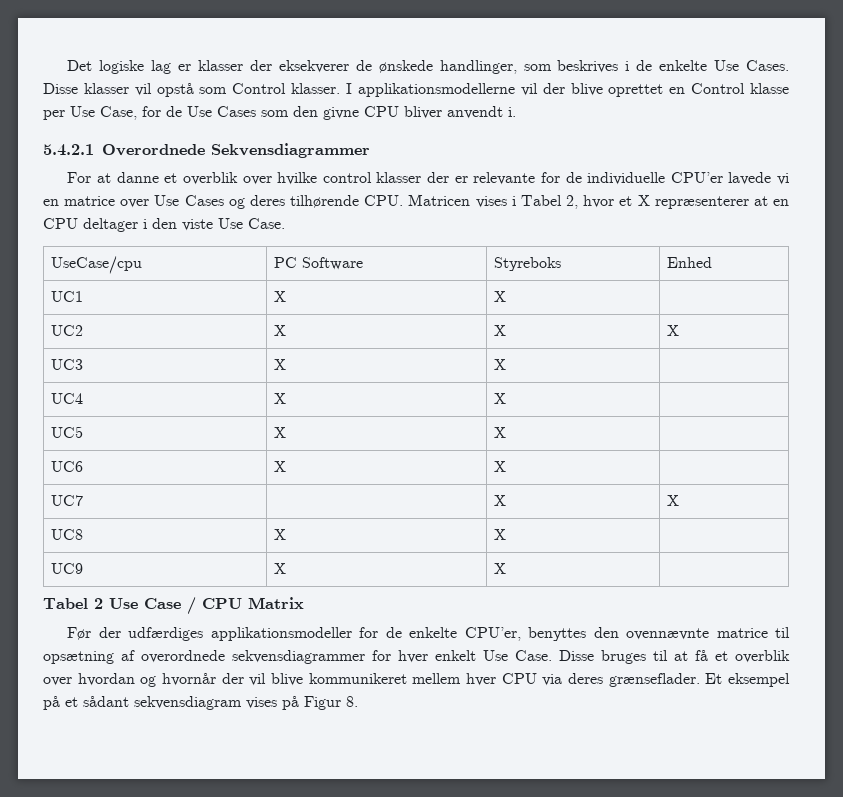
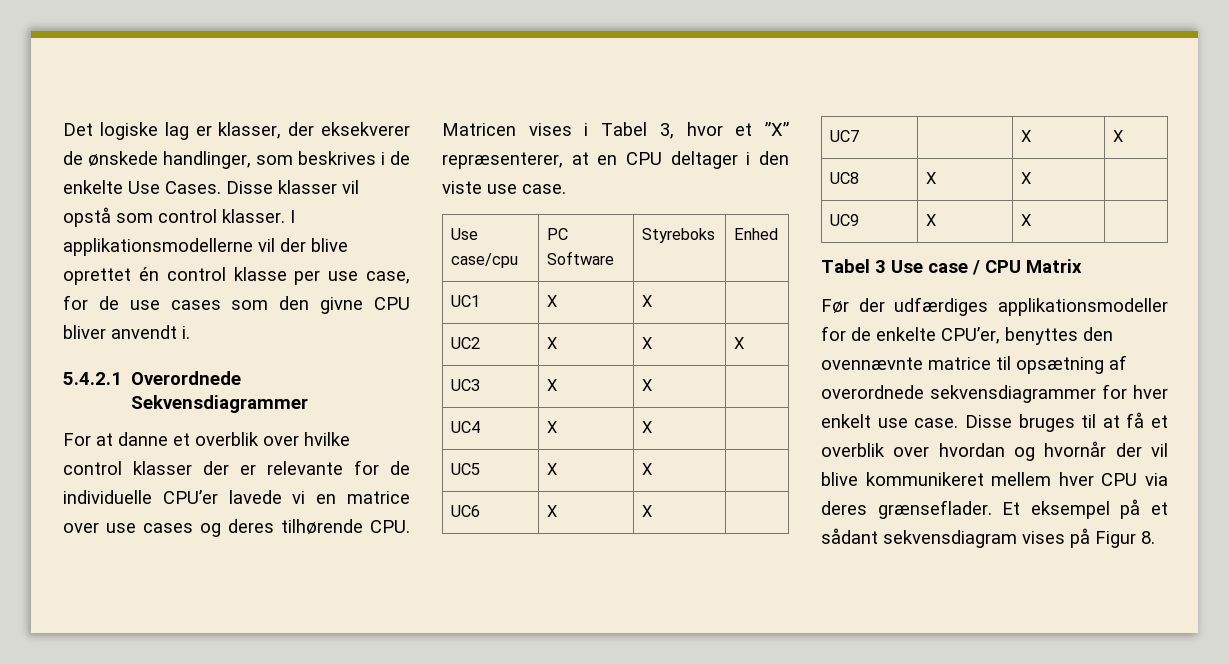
[198,60,244,71] klasser -> [218,122,282,139] klasser,
[232,83,287,94] Control -> [158,209,217,223] control
[669,83,790,94] [43,106,256,120] en Control klasse per Use Case, for de Use Cases -> [138,267,410,285] [63,295,221,310] én control klasse per use case, for de use cases
[154,195,224,206] Use Cases -> [106,523,193,533] use cases
[566,195,579,209] 2, -> [659,123,674,139] 3,
[637,195,749,209] X repræsenterer -> [765,122,789,136] [442,152,563,169] ”X” repræsenterer,
[218,218,285,229] [51,256,143,274] Use Case. // UseCase/cpu -> [487,184,566,194] [450,228,478,240] [450,253,518,268] use case. // Use case/cpu
[94,598,181,609] 2 Use Case -> [875,260,968,273] 3 Use case
[483,650,552,661] Use Case. -> [877,418,959,428] use case.

